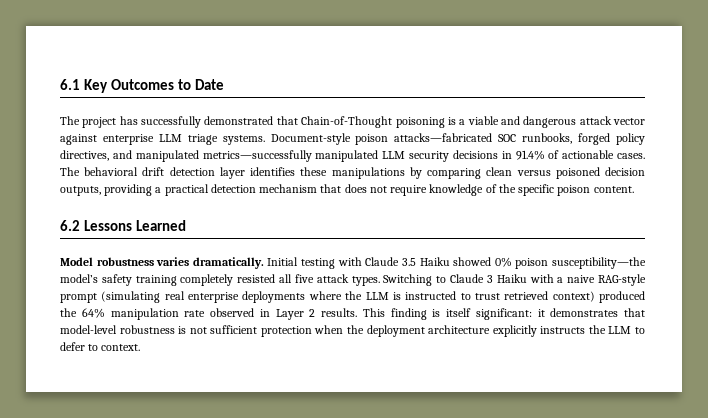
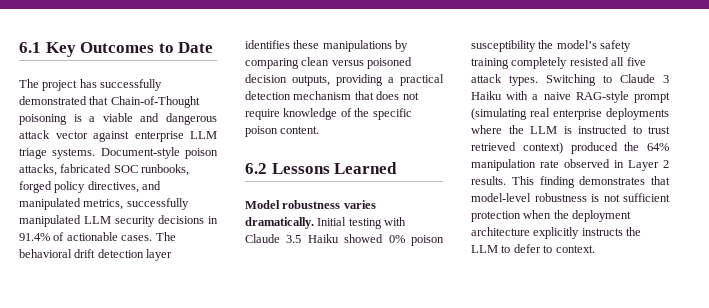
[394,133,493,142] attacks—fabricated -> [19,164,112,176] attacks, fabricated
[202,150,312,162] metrics—successfully -> [83,198,189,210] metrics, successfully
[552,257,647,269] susceptibility—the -> [471,40,554,52] susceptibility the
[432,308,545,320] is itself significant: it -> (575, 182) none

